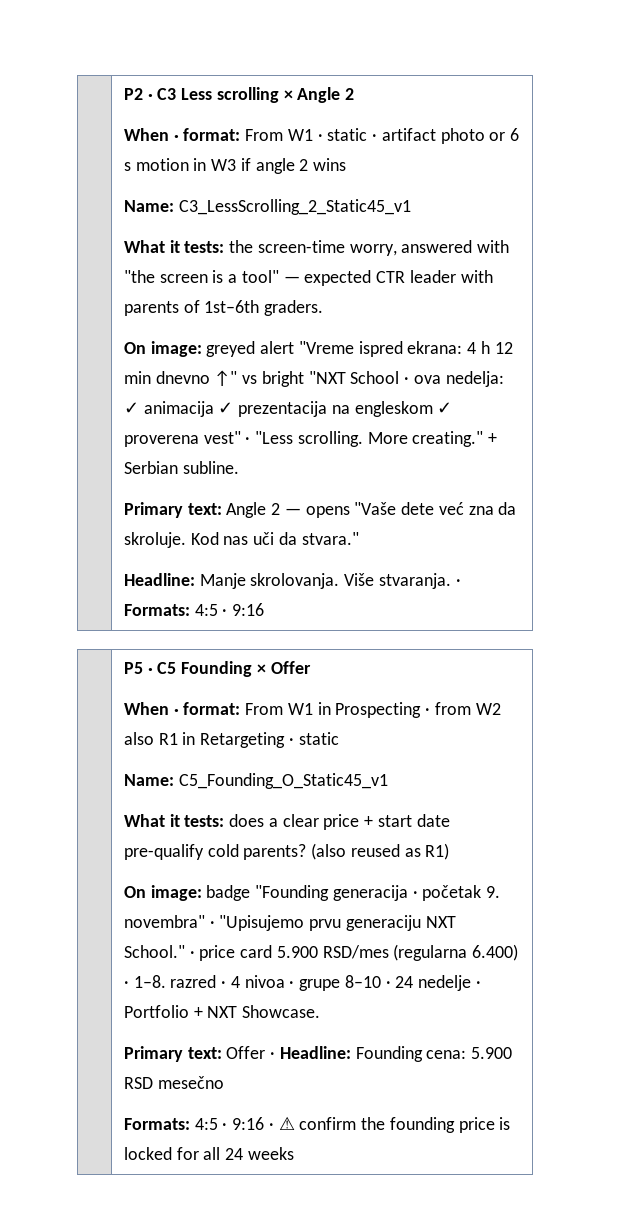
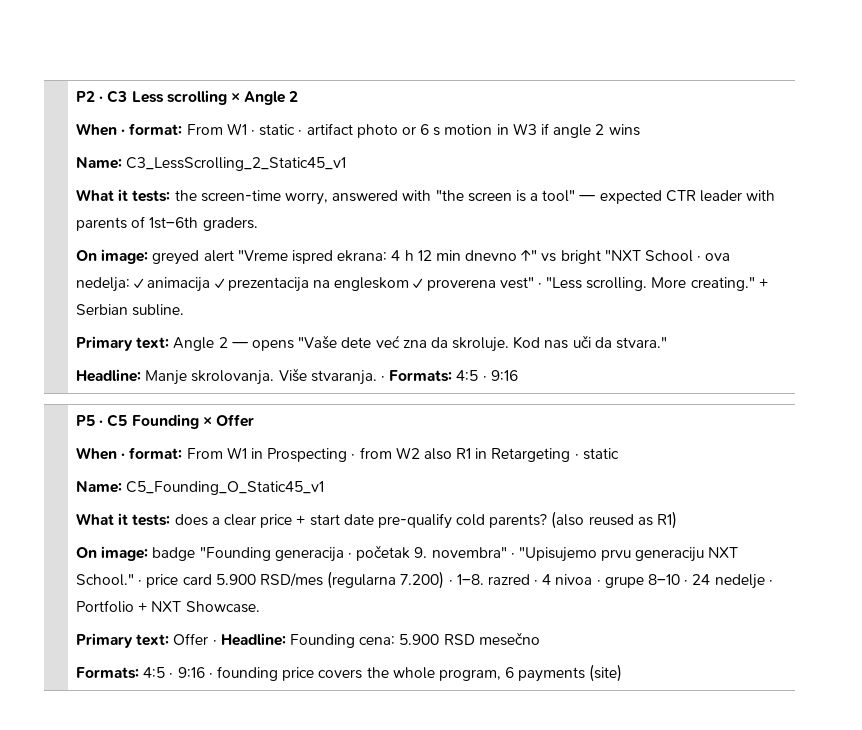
[472,944,519,961] 6.400) -> [400,571,445,589] 7.200)
[278,1116,511,1133] [123,1147,294,1160] ⚠ confirm the founding price is locked for all 24 weeks -> [216,664,623,682] founding price covers the whole program, 6 payments (site)

